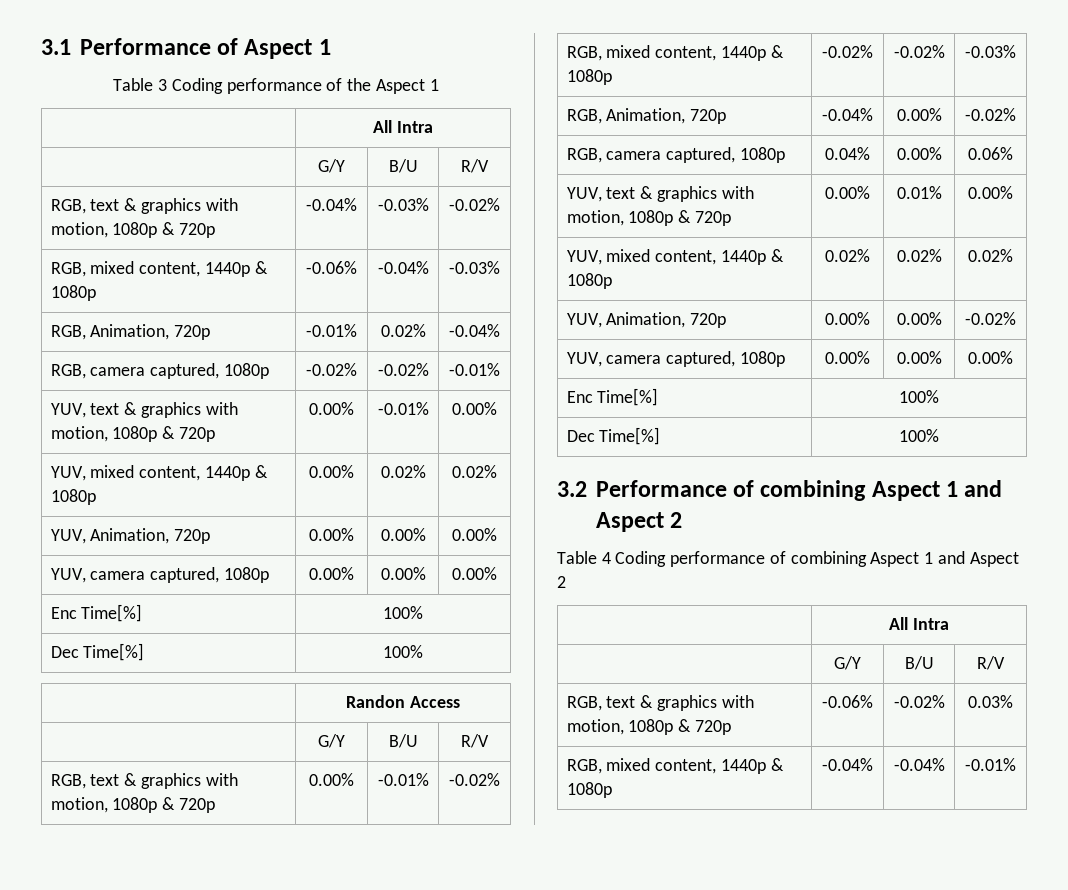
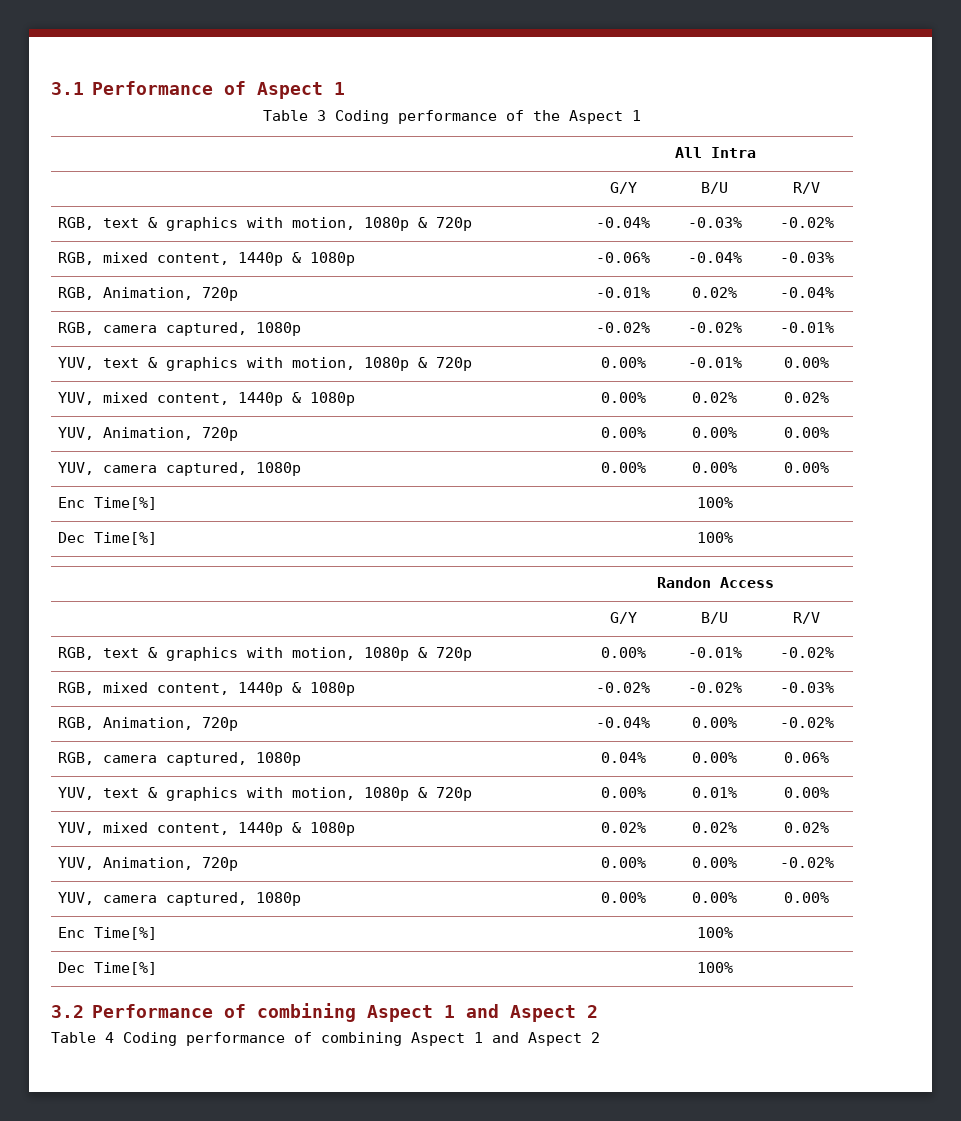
[889,617,949,630] [834,656,861,670] [904,656,934,670] [977,656,1005,670] [566,695,754,711] [566,719,731,735] [822,695,873,708] [893,695,945,708] [968,695,1013,708] [566,758,784,774] [566,782,612,798] [822,758,873,771] [893,758,945,771] [965,758,1016,771] // | All Intra // | G/Y | B/U | R/V // RGB, text & graphics with motion, 1080p & 720p | -0.06% | -0.02% | 0.03% // RGB, mixed content, 1440p & 1080p | -0.04% | -0.04% | -0.01% -> (600, 1037) none

